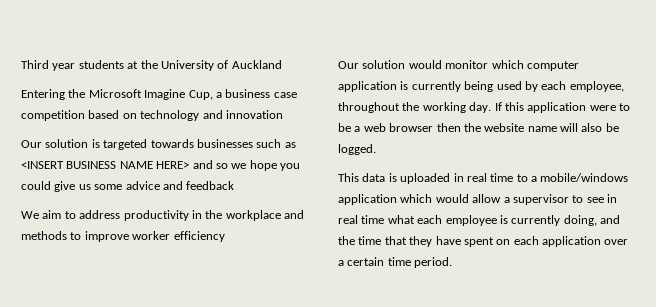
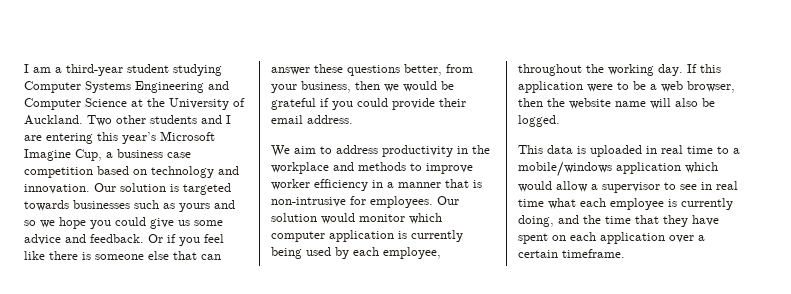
[21,60,282,71] [21,89,86,100] Third year students at the University of Auckland // Entering the -> [24,64,222,76] [24,81,229,93] [24,98,245,110] [24,115,231,126] [24,132,156,144] I am a third-year student studying Computer Systems Engineering and Computer Science at the University of Auckland. Two other students and I are entering this year’s
[225,110,283,119] innovation // -> [24,184,90,194] innovation.
[21,161,190,169] <INSERT BUSINESS NAME HERE> -> [179,203,210,212] yours
[186,181,235,190] feedback -> [90,234,224,246] [24,251,221,260] [271,64,473,76] [271,81,454,93] [271,98,466,110] [271,115,353,124] feedback. Or if you feel like there is someone else that can answer these questions better, from your business, then we would be grateful if you could provide their email address.
(225, 236) // -> [372,179,482,188] [271,196,433,208] in a manner that is non-intrusive for employees.
[389,123,434,132] browser -> [687,81,735,93] browser,
[387,257,453,268] time period. -> [562,249,625,258] timeframe.

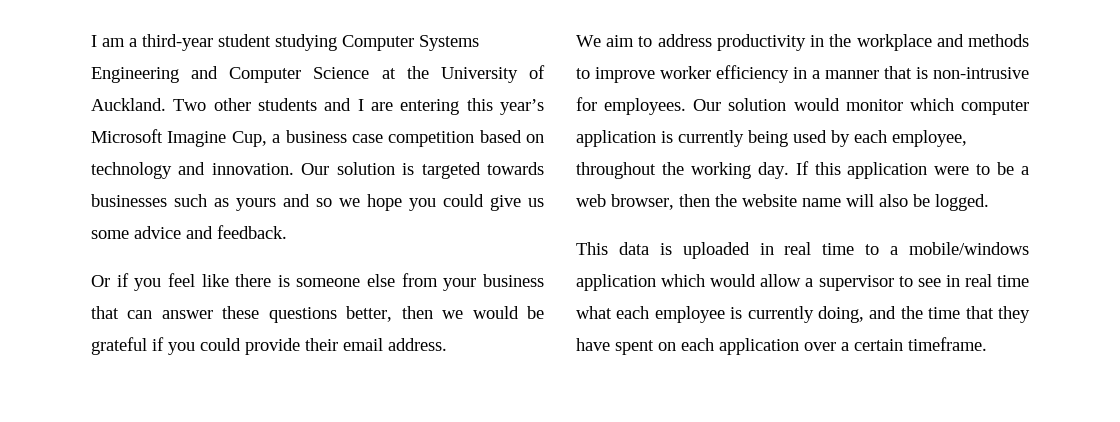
(144, 238) none -> (287, 232) //
(169, 255) none -> [401,273,544,291] from your business
[446,64,473,73] [271,81,351,93] from your business, -> (393, 314) none

